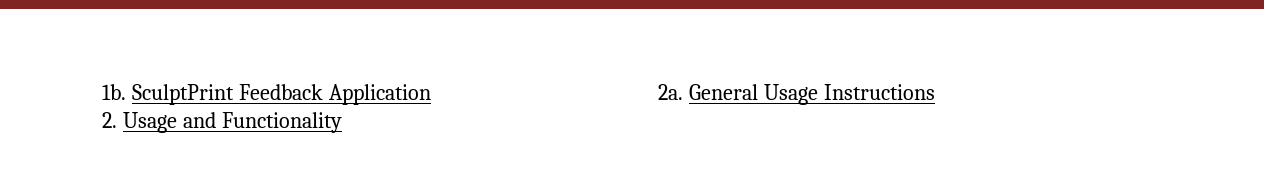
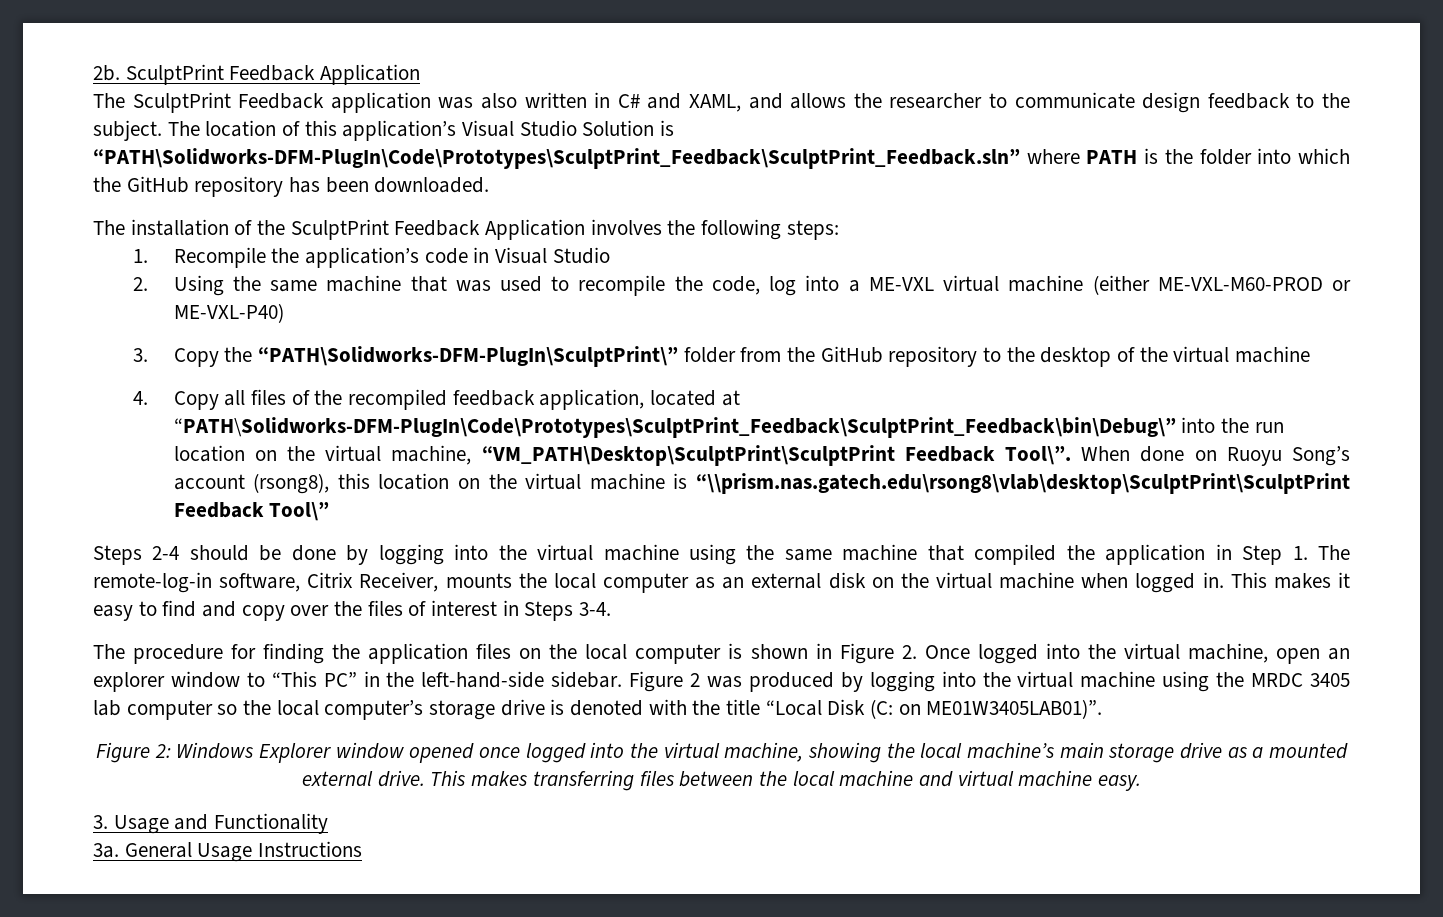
[102,84,126,100] 1b. -> [93,65,120,81] 2b.
[102,112,117,128] 2. -> [93,92,1350,113] [93,120,675,141] [93,148,1351,169] [93,176,490,197] [93,219,839,240] [133,247,610,268] [133,275,1351,296] [173,303,284,323] [133,346,1310,367] [133,389,740,410] [173,417,1284,438] [173,445,1351,466] [173,473,1350,494] [173,502,330,521] [93,544,1351,565] [93,572,1350,593] [93,600,612,621] [93,643,1350,664] [93,671,1350,692] [93,699,1103,720] [95,742,1349,763] [302,770,1141,791] [93,815,108,829] The SculptPrint Feedback application was also written in C# and XAML, and allows the researcher to communicate design feedback to the subject. The location of this application’s Visual Studio Solution is “PATH\Solidworks-DFM-PlugIn\Code\Prototypes\SculptPrint_Feedback\SculptPrint_Feedback.sln” where PATH is the folder into which the GitHub repository has been downloaded. // The installation of the SculptPrint Feedback Application involves the following steps: // 1. Recompile the application’s code in Visual Studio // 2. Using the same machine that was used to recompile the code, log into a ME-VXL virtual machine (either ME-VXL-M60-PROD or ME-VXL-P40) // 3. Copy the “PATH\Solidworks-DFM-PlugIn\SculptPrint\” folder from the GitHub repository to the desktop of the virtual machine // 4. Copy all files of the recompiled feedback application, located at “PATH\Solidworks-DFM-PlugIn\Code\Prototypes\SculptPrint_Feedback\SculptPrint_Feedback\bin\Debug\” into the run location on the virtual machine, “VM_PATH\Desktop\SculptPrint\SculptPrint Feedback Tool\”. When done on Ruoyu Song’s account (rsong8), this location on the virtual machine is “\\prism.nas.gatech.edu\rsong8\vlab\desktop\SculptPrint\SculptPrint Feedback Tool\” // Steps 2-4 should be done by logging into the virtual machine using the same machine that compiled the application in Step 1. The remote-log-in software, Citrix Receiver, mounts the local computer as an external disk on the virtual machine when logged in. This makes it easy to find and copy over the files of interest in Steps 3-4. // The procedure for finding the application files on the local computer is shown in Figure 2. Once logged into the virtual machine, open an explorer window to “This PC” in the left-hand-side sidebar. Figure 2 was produced by logging into the virtual machine using the MRDC 3405 lab computer so the local computer’s storage drive is denoted with the title “Local Disk (C: on ME01W3405LAB01)”. // Figure 2: Windows Explorer window opened once logged into the virtual machine, showing the local machine’s main storage drive as a mounted external drive. This makes transferring files between the local machine and virtual machine easy. // 3.
[658,84,683,100] 2a. -> [93,843,119,858] 3a.

